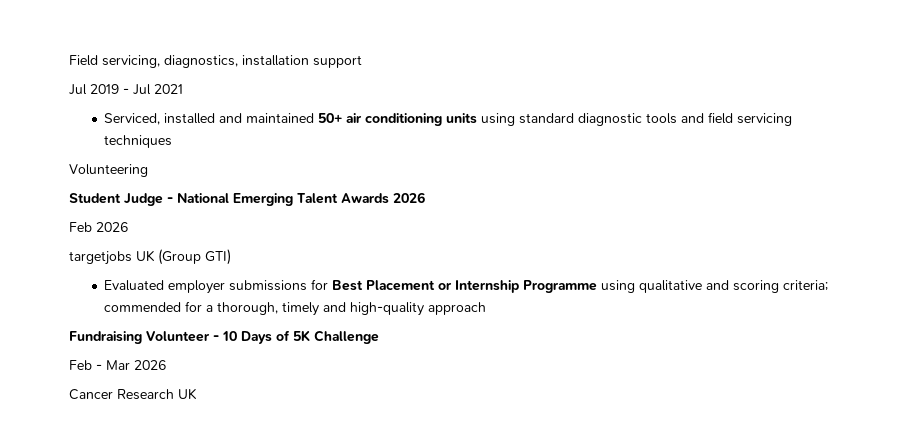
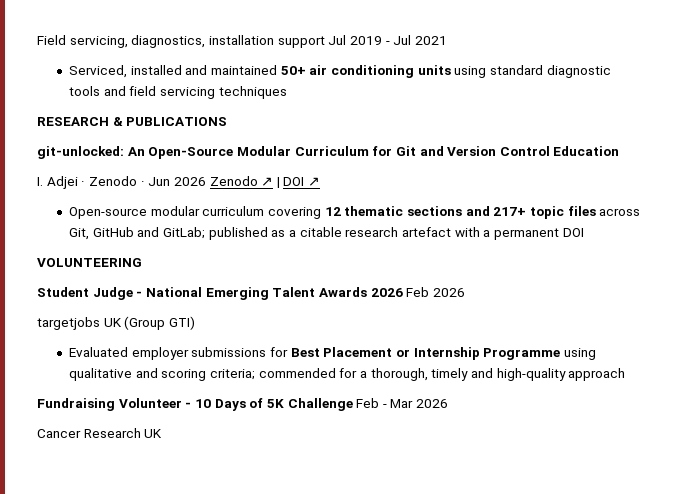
(362, 61) // -> (325, 42) none
[69,164,148,177] Volunteering -> [37,117,228,126] [37,146,620,159] [37,176,321,189] [69,206,641,219] [69,227,584,240] [37,258,142,267] RESEARCH & PUBLICATIONS // git-unlocked: An Open-Source Modular Curriculum for Git and Version Control Education // I. Adjei · Zenodo · Jun 2026 Zenodo ↗ | DOI ↗ // Open-source modular curriculum covering 12 thematic sections and 217+ topic files across Git, GitHub and GitLab; published as a citable research artefact with a permanent DOI // VOLUNTEERING
(425, 197) // -> (403, 292) none
(379, 337) // -> (353, 404) none

